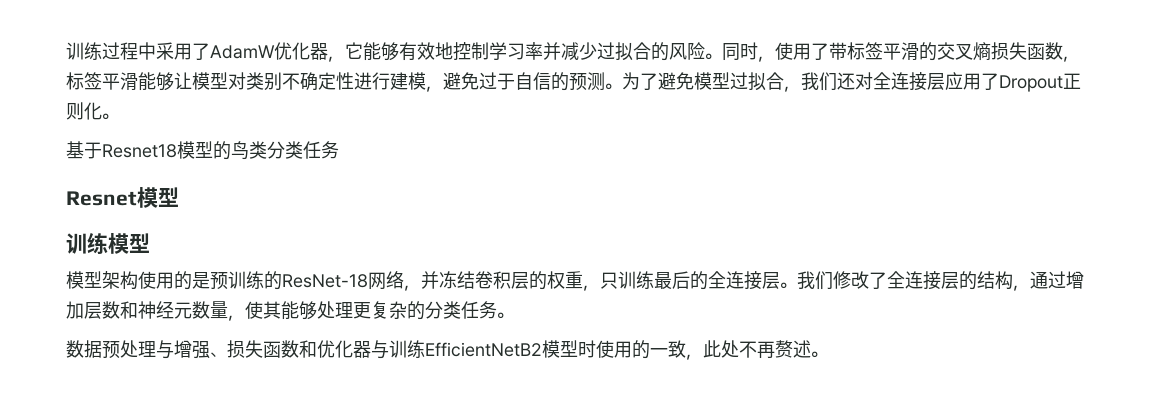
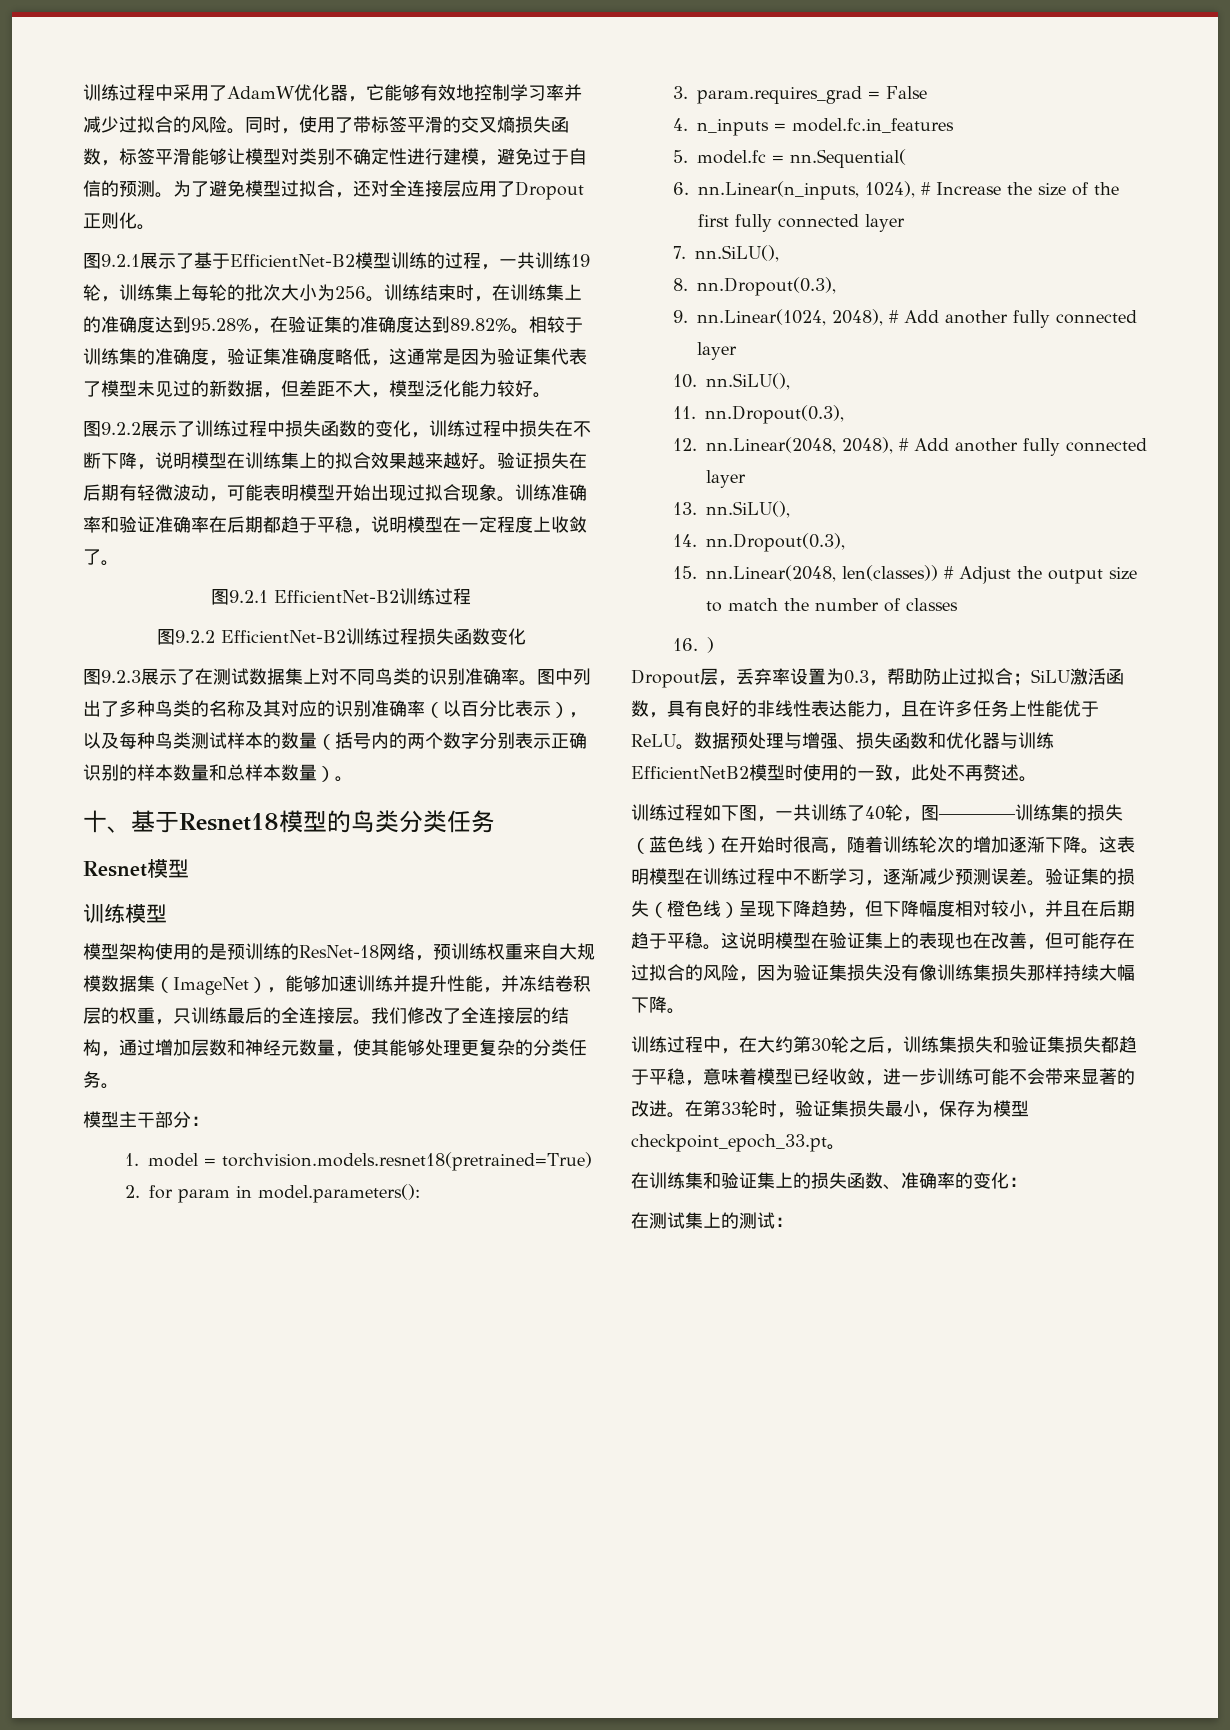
[801,72,837,91] 我们 -> (353, 195) none
(119, 116) none -> [83,252,590,270] [83,284,582,302] [83,316,583,334] [83,348,587,366] [83,380,551,398] [83,420,591,438] [83,452,587,470] [83,484,587,502] [83,516,587,534] [83,549,119,566] [211,588,471,605] [156,628,526,645] [83,668,591,686] [83,700,587,718] [83,732,587,750] [83,764,353,782] [83,810,131,833] 图9.2.1展示了基于EfficientNet-B2模型训练的过程，一共训练19轮，训练集上每轮的批次大小为256。训练结束时，在训练集上的准确度达到95.28%，在验证集的准确度达到89.82%。相较于训练集的准确度，验证集准确度略低，这通常是因为验证集代表了模型未见过的新数据，但差距不大，模型泛化能力较好。 // 图9.2.2展示了训练过程中损失函数的变化，训练过程中损失在不断下降，说明模型在训练集上的拟合效果越来越好。验证损失在后期有轻微波动，可能表明模型开始出现过拟合现象。训练准确率和验证准确率在后期都趋于平稳，说明模型在一定程度上收敛了。 // 图9.2.1 EfficientNet-B2训练过程 // 图9.2.2 EfficientNet-B2训练过程损失函数变化 // 图9.2.3展示了在测试数据集上对不同鸟类的识别准确率。图中列出了多种鸟类的名称及其对应的识别准确率（以百分比表示），以及每种鸟类测试样本的数量（括号内的两个数字分别表示正确识别的样本数量和总样本数量）。 // 十、
(421, 288) none -> [433,943,595,960] [83,975,501,995] 预训练权重来自大规模数据集（ImageNet），能够加速训练并提升性能，
(514, 315) none -> [83,1111,209,1128] [124,1152,592,1171] [124,1184,420,1203] [672,86,927,104] [672,118,954,136] [672,149,906,168] [672,181,1119,200] [697,214,905,232] [672,245,779,262] [672,277,836,296] [672,309,1137,328] [696,342,737,360] [672,373,790,390] [672,405,844,424] [672,437,1147,456] [705,470,746,488] [672,501,790,518] [672,533,845,552] [672,565,1137,584] [705,598,958,612] [672,637,714,653] [631,668,1124,688] [631,700,1099,718] [631,734,694,750] 模型主干部分： // 1. model = torchvision.models.resnet18(pretrained=True) // 2. for param in model.parameters(): // 3. param.requires_grad = False // 4. n_inputs = model.fc.in_features // 5. model.fc = nn.Sequential( // 6. nn.Linear(n_inputs, 1024), # Increase the size of the first fully connected layer // 7. nn.SiLU(), // 8. nn.Dropout(0.3), // 9. nn.Linear(1024, 2048), # Add another fully connected layer // 10. nn.SiLU(), // 11. nn.Dropout(0.3), // 12. nn.Linear(2048, 2048), # Add another fully connected layer // 13. nn.SiLU(), // 14. nn.Dropout(0.3), // 15. nn.Linear(2048, len(classes)) # Adjust the output size to match the number of classes // 16. ) // Dropout层，丢弃率设置为0.3，帮助防止过拟合；SiLU激活函数，具有良好的非线性表达能力，且在许多任务上性能优于ReLU。
(828, 354) none -> [631,804,1123,822] [631,836,1135,854] [631,868,1135,886] [631,900,1135,918] [631,932,1135,950] [631,964,1135,982] [631,996,685,1014] [631,1036,1137,1054] [631,1068,1135,1086] [631,1100,1029,1118] [631,1134,845,1152] [631,1172,1027,1190] [631,1212,793,1229] // 训练过程如下图，一共训练了40轮，图————训练集的损失（蓝色线）在开始时很高，随着训练轮次的增加逐渐下降。这表明模型在训练过程中不断学习，逐渐减少预测误差。验证集的损失（橙色线）呈现下降趋势，但下降幅度相对较小，并且在后期趋于平稳。这说明模型在验证集上的表现也在改善，但可能存在过拟合的风险，因为验证集损失没有像训练集损失那样持续大幅下降。 // 训练过程中，在大约第30轮之后，训练集损失和验证集损失都趋于平稳，意味着模型已经收敛，进一步训练可能不会带来显著的改进。在第33轮时，验证集损失最小，保存为模型checkpoint_epoch_33.pt。 // 在训练集和验证集上的损失函数、准确率的变化： // 在测试集上的测试：

